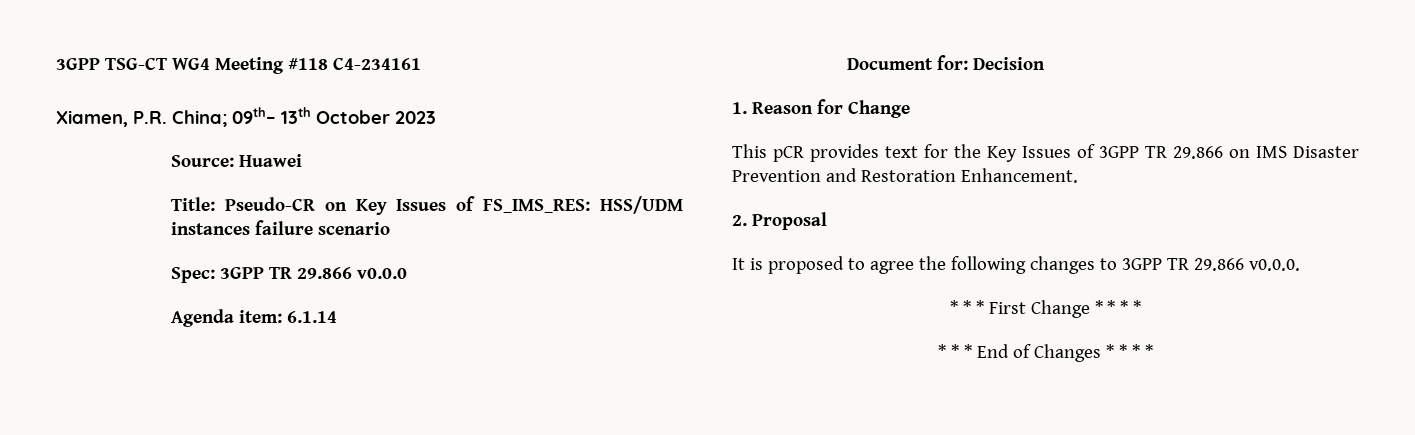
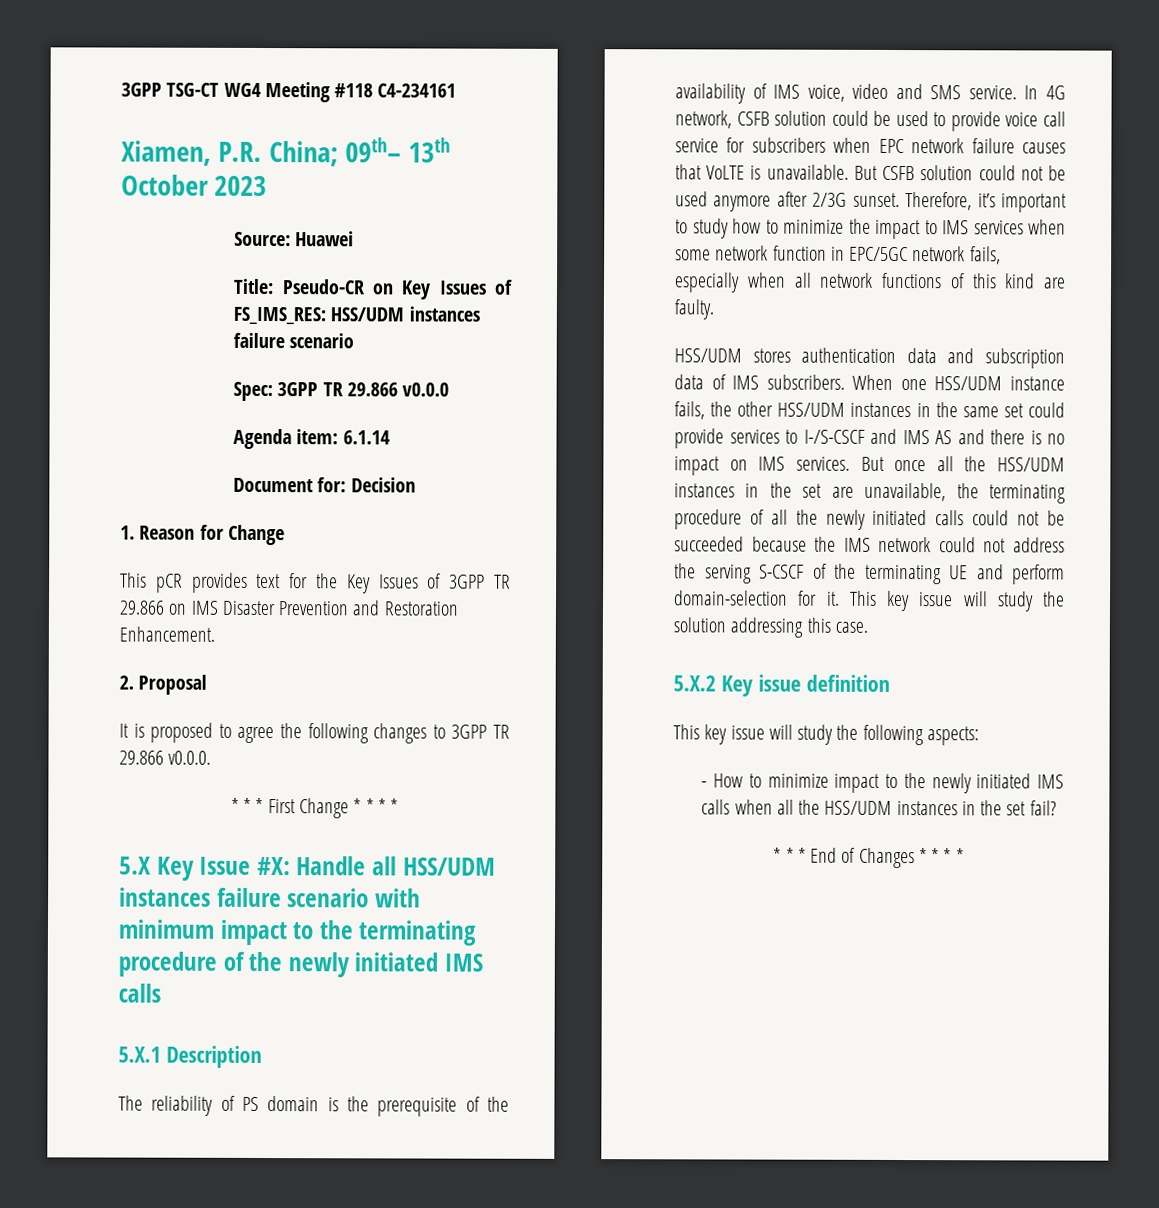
(1142, 307) none -> [119,856,496,881] [119,887,421,908] [118,919,478,946] [118,951,484,978] [118,983,161,1003] [118,1045,262,1069] [118,1095,509,1117] [675,83,1066,104] [675,110,1066,132] [675,137,1066,154] [675,164,1066,181] [675,191,1067,213] [675,218,1066,240] [675,245,1001,265] [674,272,1066,293] [674,299,714,320] [674,347,1065,369] [674,374,1065,391] [674,401,1065,420] [674,428,1065,449] [674,456,1065,476] [674,482,1066,504] [674,509,1065,530] [674,536,1065,553] [674,563,1065,585] [673,590,1065,612] [673,617,868,638] [673,674,890,697] [673,724,979,746] [701,773,1064,794] [701,799,1057,816] // 5.X Key Issue #X: Handle all HSS/UDM instances failure scenario with minimum impact to the terminating procedure of the newly initiated IMS calls // 5.X.1 Description // The reliability of PS domain is the prerequisite of the availability of IMS voice, video and SMS service. In 4G network, CSFB solution could be used to provide voice call service for subscribers when EPC network failure causes that VoLTE is unavailable. But CSFB solution could not be used anymore after 2/3G sunset. Therefore, it’s important to study how to minimize the impact to IMS services when some network function in EPC/5GC network fails, especially when all network functions of this kind are faulty. // HSS/UDM stores authentication data and subscription data of IMS subscribers. When one HSS/UDM instance fails, the other HSS/UDM instances in the same set could provide services to I-/S-CSCF and IMS AS and there is no impact on IMS services. But once all the HSS/UDM instances in the set are unavailable, the terminating procedure of all the newly initiated calls could not be succeeded because the IMS network could not address the serving S-CSCF of the terminating UE and perform domain-selection for it. This key issue will study the solution addressing this case. // 5.X.2 Key issue definition // This key issue will study the following aspects: // - How to minimize impact to the newly initiated IMS calls when all the HSS/UDM instances in the set fail?

